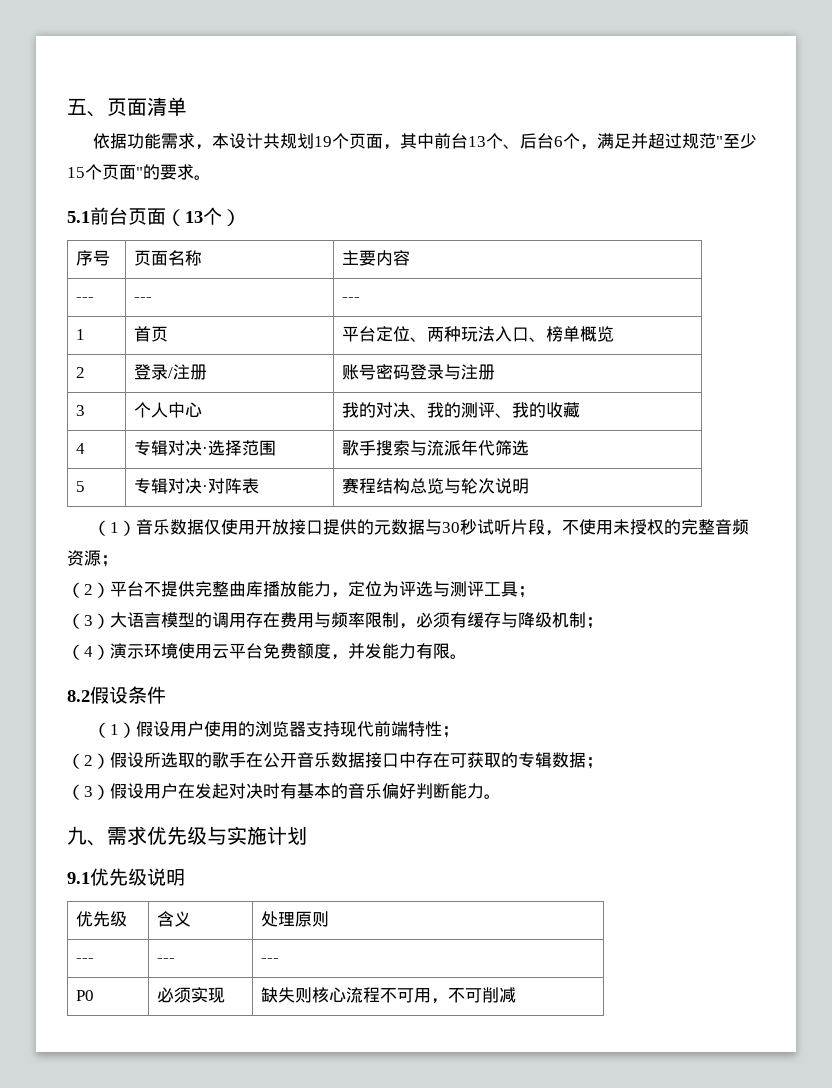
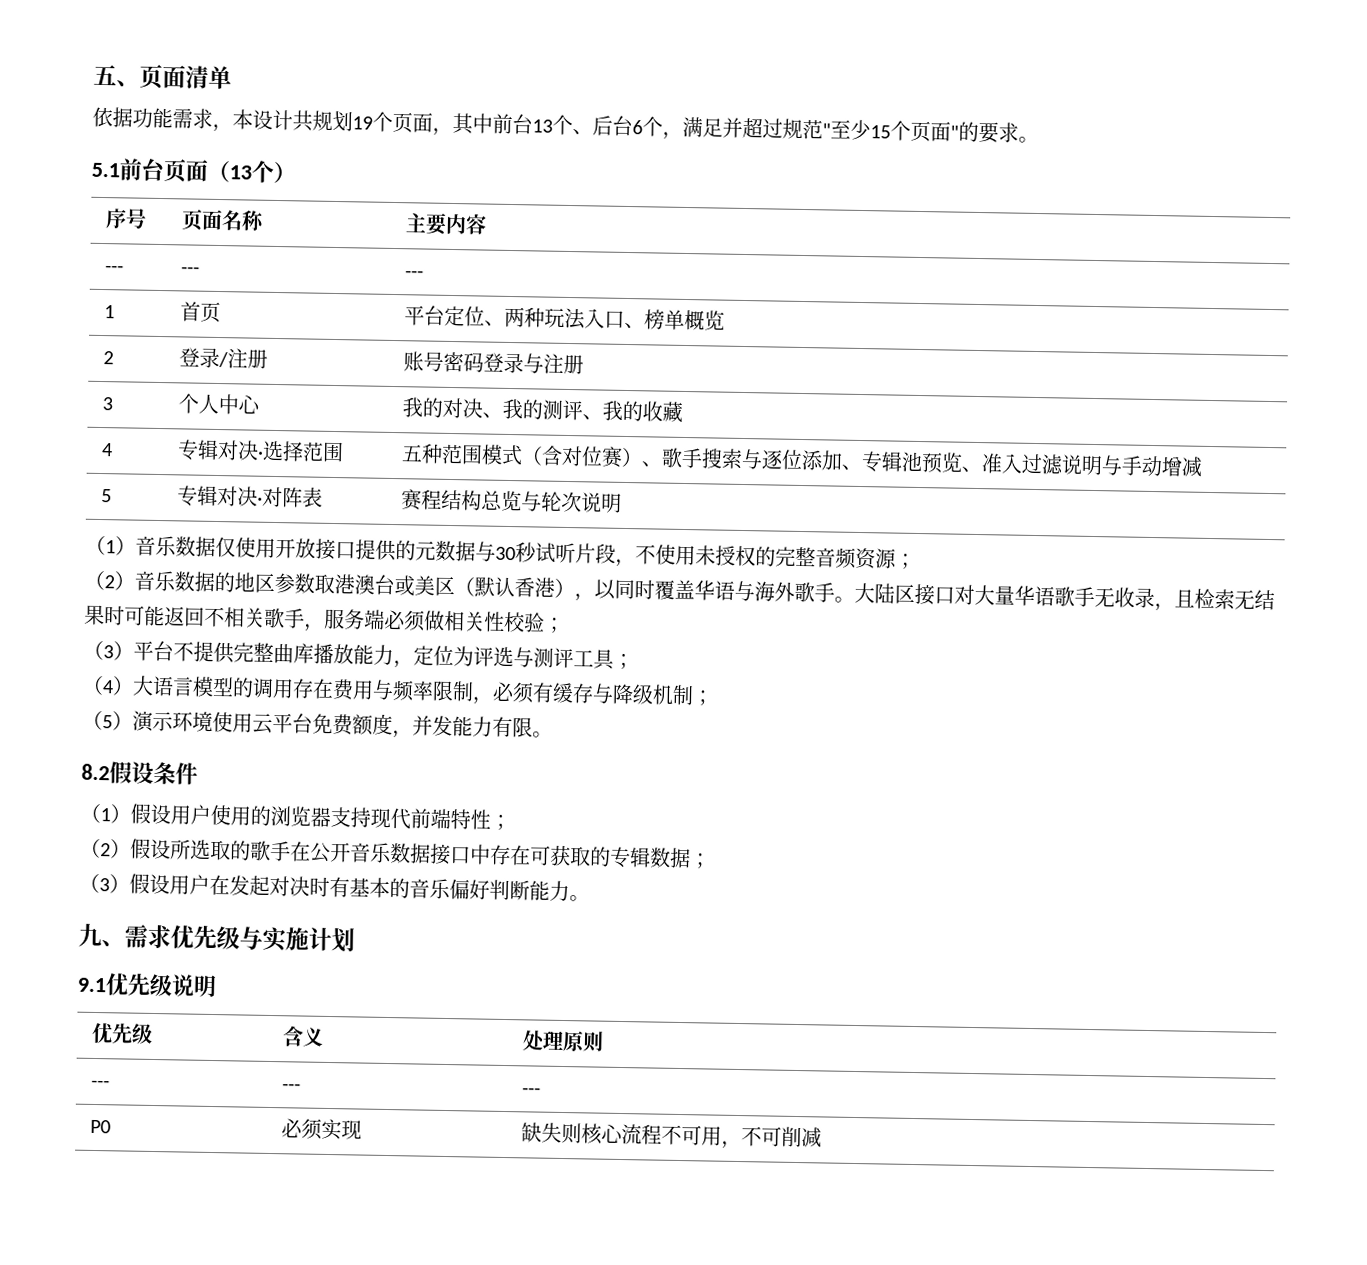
[341,439,529,456] 歌手搜索与流派年代筛选 -> [401,443,1204,477] 五种范围模式（含对位赛）、歌手搜索与逐位添加、专辑池预览、准入过滤说明与手动增减
(110, 590) none -> [134,570,1275,612] [84,604,565,633] [83,640,134,661] 音乐数据的地区参数取港澳台或美区（默认香港），以同时覆盖华语与海外歌手。大陆区接口对大量华语歌手无收录，且检索无结果时可能返回不相关歌手，服务端必须做相关性校验； // （3）
[84,615,93,626] 3 -> [102,680,114,694] 4
[84,646,93,657] 4 -> [102,715,113,729] 5

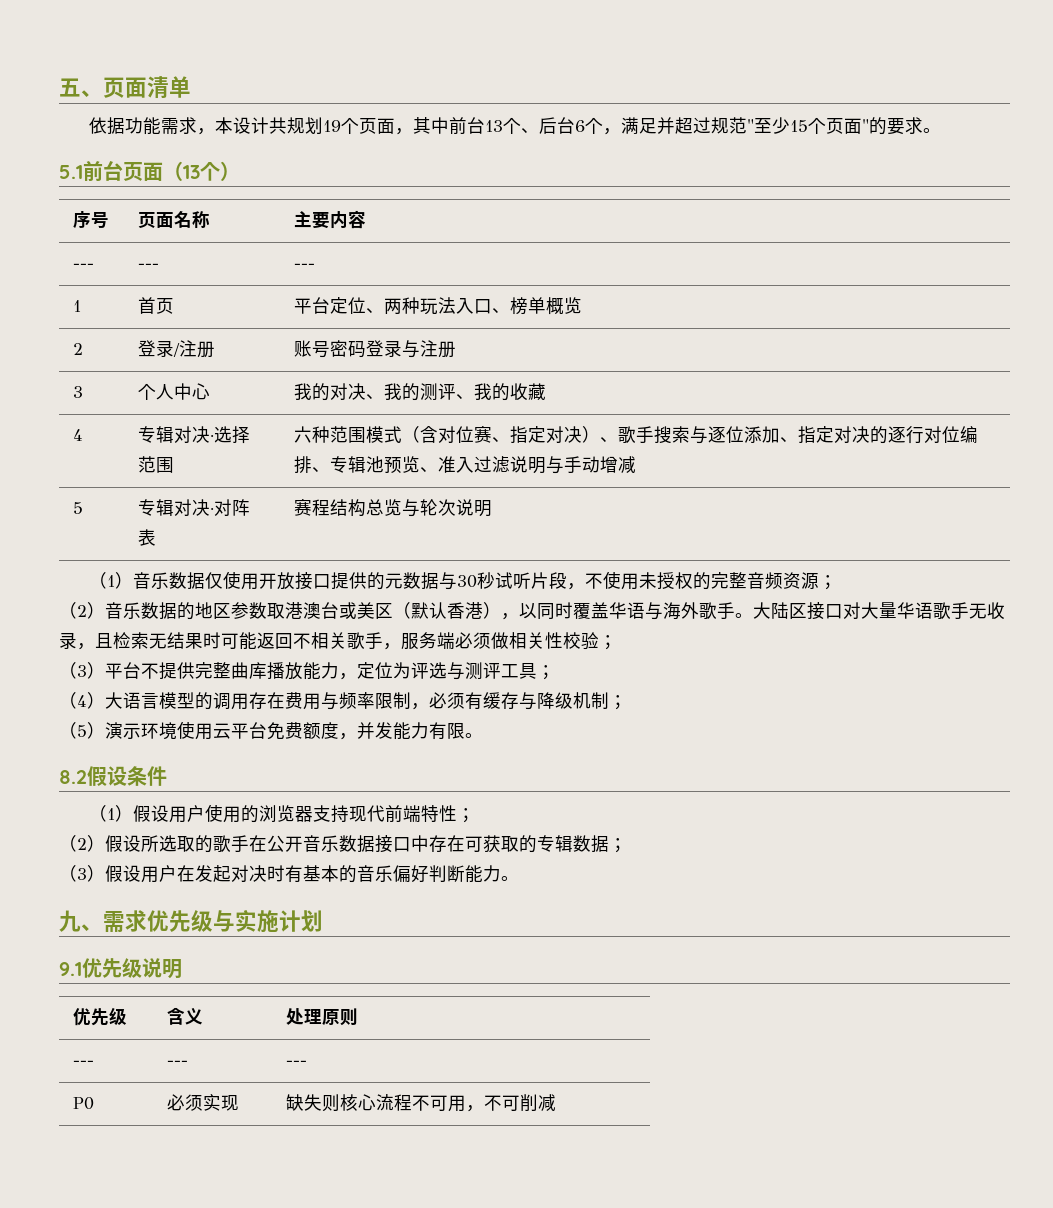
[401,444,424,462] 五 -> [293,426,312,443] 六
(624, 457) none -> [491,426,582,444] 、指定对决
(863, 467) none -> [797,426,978,444] [293,456,330,474] 指定对决的逐行对位编排、

